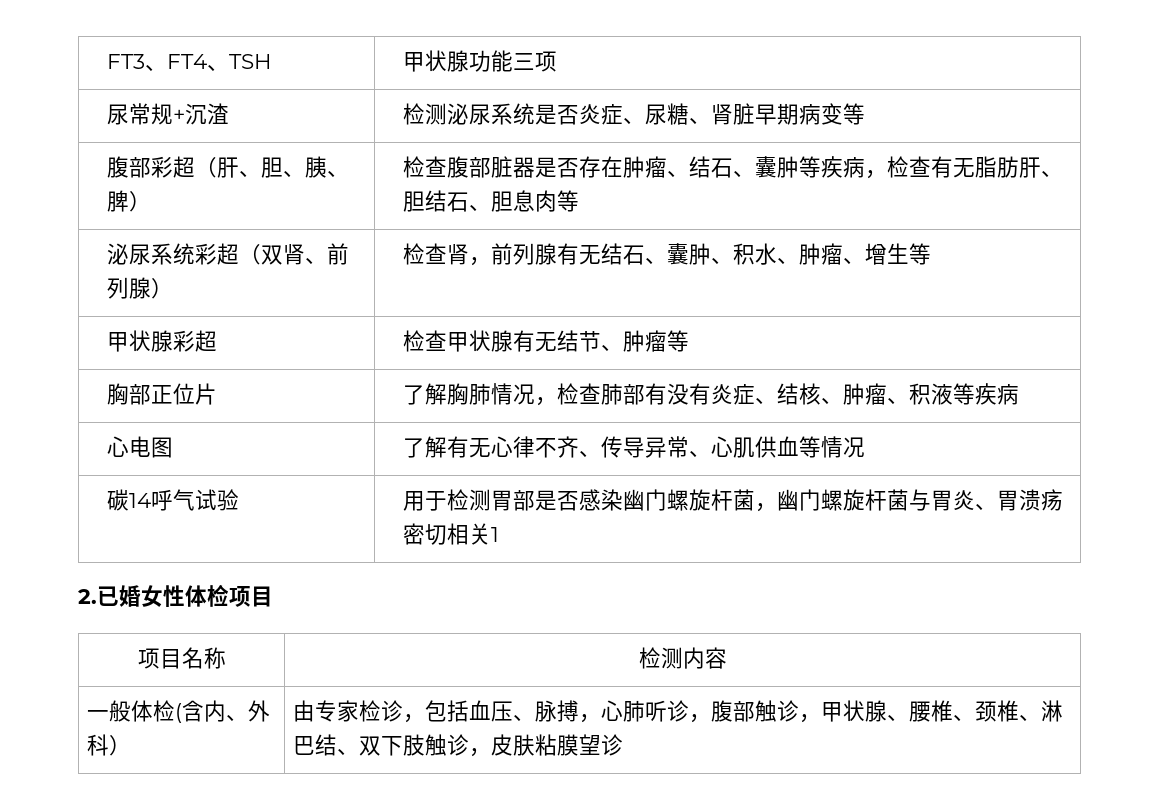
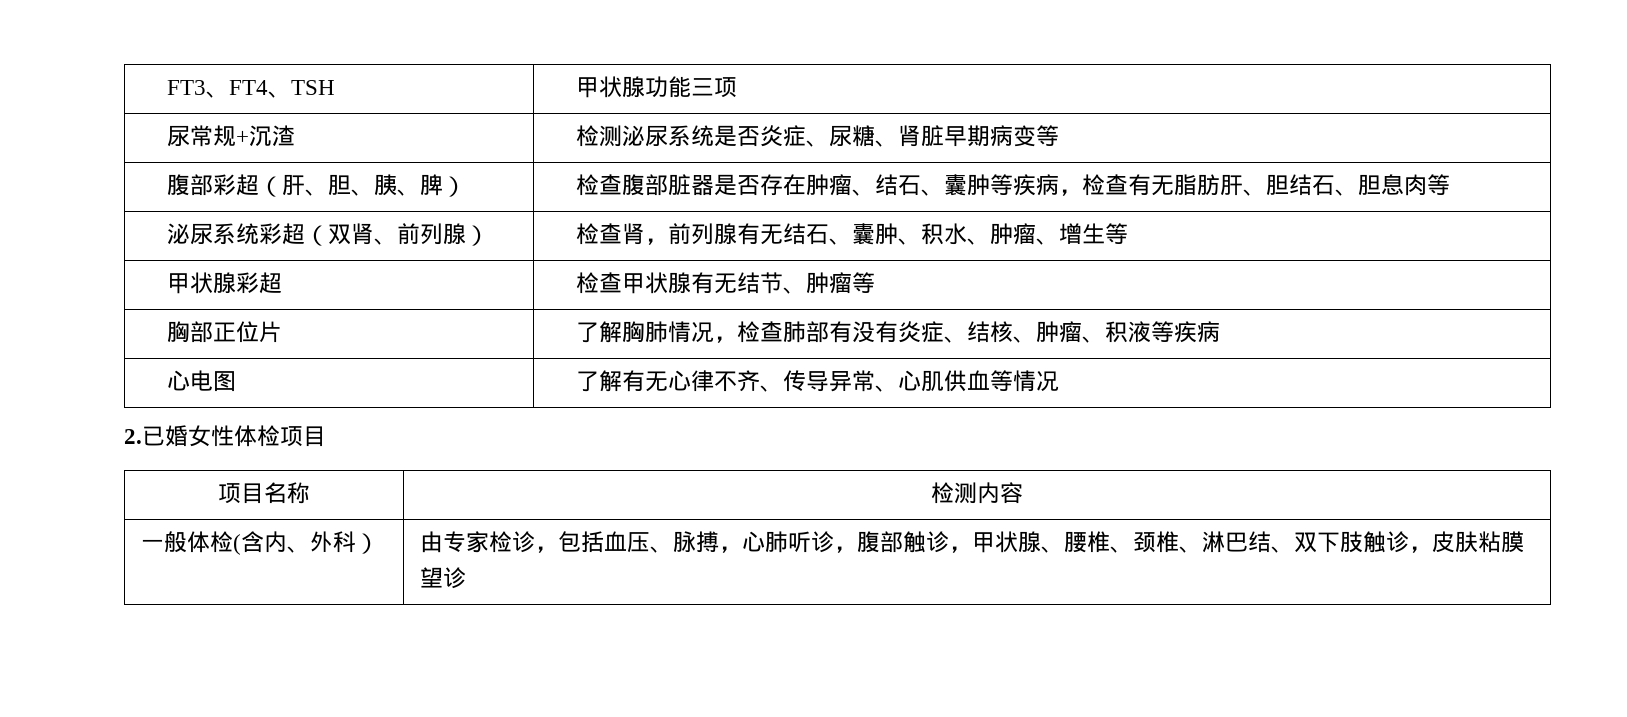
[107,489,240,511] [403,489,1064,512] [403,523,500,545] // 碳14呼气试验 | 用于检测胃部是否感染幽门螺旋杆菌，幽门螺旋杆菌与胃炎、胃溃疡密切相关1 -> (1060, 381) none

